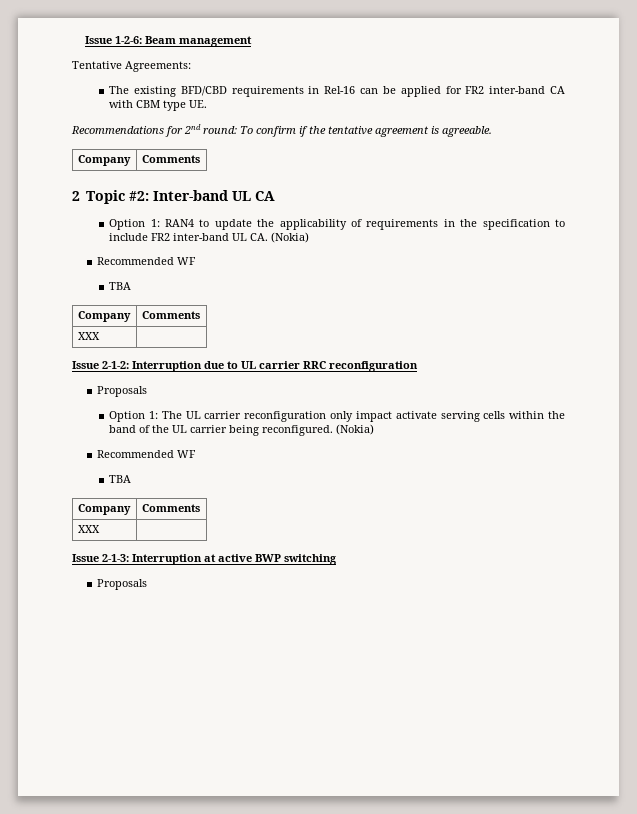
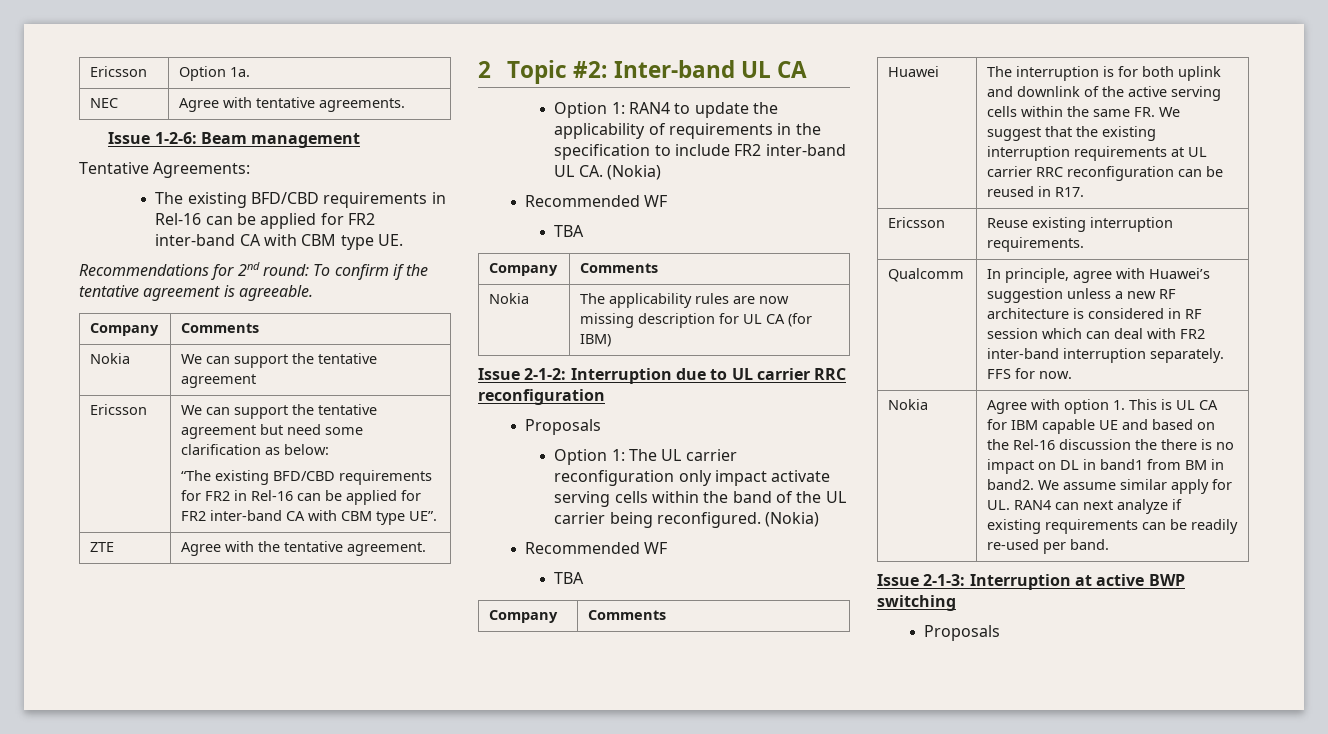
(84, 40) none -> [90,66,148,77] [179,66,251,81] [90,98,119,108] [179,97,406,112] Ericsson | Option 1a. // NEC | Agree with tentative agreements. //
(200, 159) none -> [90,353,131,364] [181,353,378,368] [181,374,257,388] [90,404,148,415] [181,404,378,419] [181,424,364,439] [181,444,330,455] [181,470,433,485] [181,490,422,505] [181,510,438,525] [90,542,115,552] [181,541,427,556] // Nokia | We can support the tentative agreement // Ericsson | We can support the tentative agreement but need some clarification as below: // “The existing BFD/CBD requirements for FR2 in Rel-16 can be applied for FR2 inter-band CA with CBM type UE”. // ZTE | Agree with the tentative agreement.
[77,332,100,340] XXX | -> [489,293,530,304] [580,293,790,308] [580,313,813,328] [580,334,612,347] Nokia | The applicability rules are now missing description for UL CA (for IBM)
[77,525,100,533] XXX | -> [888,66,940,77] [987,66,1222,81] [987,86,1222,101] [987,106,1181,117] [987,126,1157,141] [987,146,1208,161] [987,166,1224,181] [987,186,1085,197] [888,217,946,228] [987,217,1174,232] [987,237,1085,252] [888,268,965,282] [987,268,1211,283] [987,288,1177,303] [987,308,1203,319] [987,328,1206,339] [987,348,1225,363] [987,368,1073,379] [888,399,929,410] [987,399,1219,414] [987,419,1216,434] [987,439,1235,450] [987,459,1225,474] [987,479,1233,494] [987,499,1183,514] [987,519,1239,534] [987,539,1110,554] Huawei | The interruption is for both uplink and downlink of the active serving cells within the same FR. We suggest that the existing interruption requirements at UL carrier RRC reconfiguration can be reused in R17. // Ericsson | Reuse existing interruption requirements. // Qualcomm | In principle, agree with Huawei’s suggestion unless a new RF architecture is considered in RF session which can deal with FR2 inter-band interruption separately. FFS for now. // Nokia | Agree with option 1. This is UL CA for IBM capable UE and based on the Rel-16 discussion the there is no impact on DL in band1 from BM in band2. We assume similar apply for UL. RAN4 can next analyze if existing requirements can be readily re-used per band.

